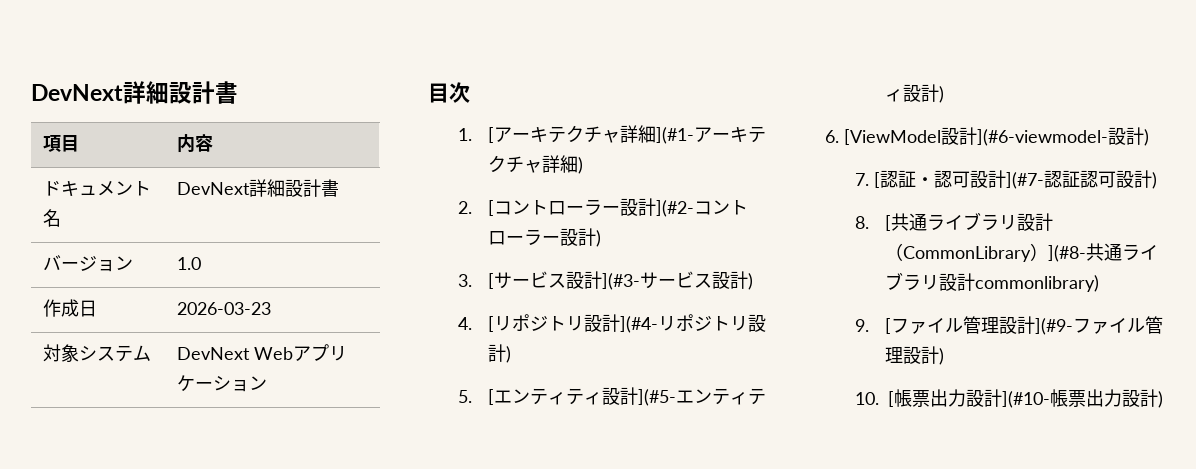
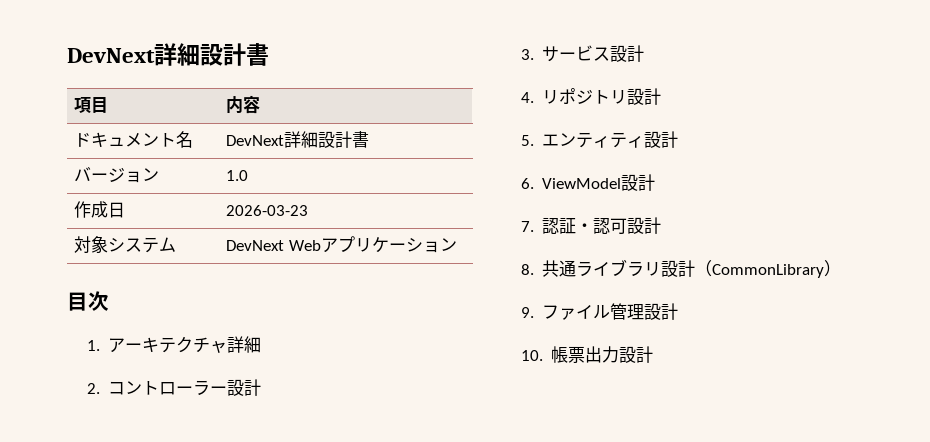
[487,125,766,144] [487,155,583,174] [アーキテクチャ詳細](#1-アーキテクチャ詳細) -> [108,336,262,353] アーキテクチャ詳細
[487,198,748,217] [487,228,601,247] [コントローラー設計](#2-コントローラー設計) -> [108,379,262,396] コントローラー設計
[487,271,753,290] [サービス設計](#3-サービス設計) -> [542,45,645,62] サービス設計
[487,314,766,333] [487,344,511,363] [リポジトリ設計](#4-リポジトリ設計) -> [542,88,662,105] リポジトリ設計
[487,387,766,406] [884,84,944,103] [825,127,1149,146] [854,172,880,188] [エンティティ設計](#5-エンティティ設計) // 6. [ViewModel設計](#6-viewmodel-設計) // 7. [ -> [542,131,679,148] [520,174,656,191] [520,221,534,232] エンティティ設計 // 6. ViewModel設計 // 7.
[1005,170,1157,189] ](#7-認証認可設計) -> (662, 225) none
[884,215,891,231] [ -> (534, 269) none
[1047,243,1158,262] [884,272,1099,292] ](#8-共通ライブラリ設計commonlibrary) -> (842, 268) none
[884,316,1163,335] [884,346,944,365] [ファイル管理設計](#9-ファイル管理設計) -> [542,303,679,320] ファイル管理設計
[887,389,1163,408] [帳票出力設計](#10-帳票出力設計) -> [551,346,654,363] 帳票出力設計

